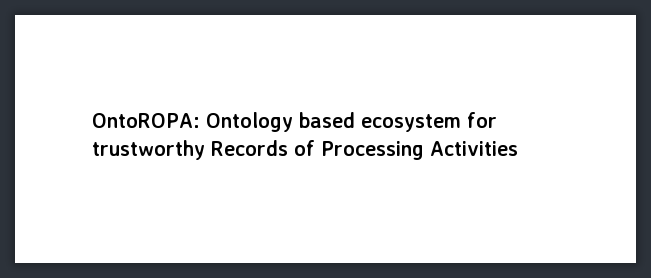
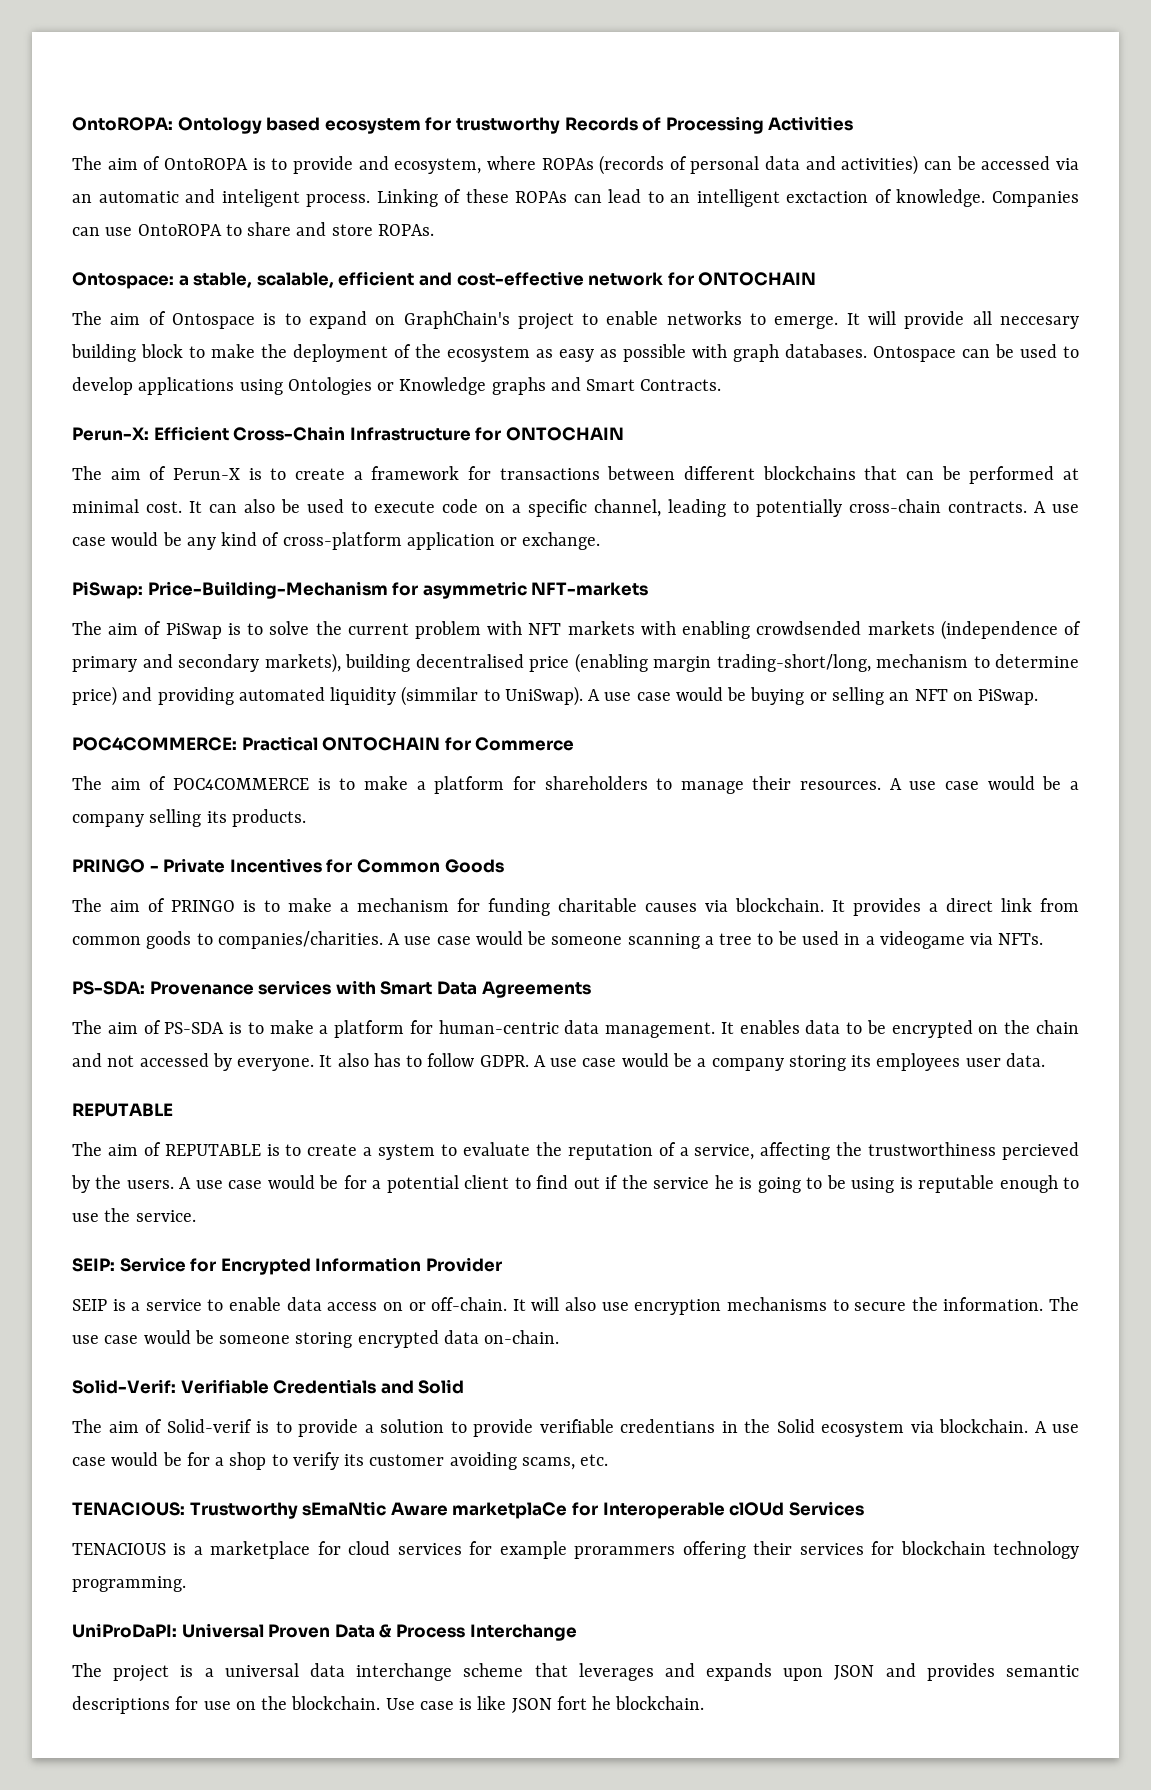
(518, 148) none -> [72,155,1079,175] [72,189,1079,207] [72,222,434,236] [72,271,817,289] [72,311,1079,330] [71,344,1079,362] [72,377,722,395] [72,426,624,441] [72,466,1079,484] [72,499,1079,517] [72,532,601,550] [72,581,649,599] [72,620,1081,640] [72,653,1079,673] [72,686,1039,706] [72,736,575,751] [72,776,1079,794] [72,809,306,827] [72,858,504,873] [72,898,1079,916] [72,931,1044,949] [72,980,591,998] [72,1020,1080,1038] [72,1053,1045,1071] [72,1103,173,1117] [72,1142,1080,1160] [71,1175,1080,1193] [72,1208,196,1222] [72,1257,502,1275] [72,1297,1079,1315] [72,1330,560,1348] [72,1379,465,1394] [72,1419,1079,1437] [72,1452,609,1470] [72,1501,864,1519] [72,1541,1079,1559] [72,1576,186,1592] [72,1623,577,1641] [72,1663,1079,1682] [72,1696,705,1714] // The aim of OntoROPA is to provide and ecosystem, where ROPAs (records of personal data and activities) can be accessed via an automatic and inteligent process. Linking of these ROPAs can lead to an intelligent exctaction of knowledge. Companies can use OntoROPA to share and store ROPAs. // Ontospace: a stable, scalable, efficient and cost-effective network for ONTOCHAIN // The aim of Ontospace is to expand on GraphChain's project to enable networks to emerge. It will provide all neccesary building block to make the deployment of the ecosystem as easy as possible with graph databases. Ontospace can be used to develop applications using Ontologies or Knowledge graphs and Smart Contracts. // Perun-X: Efficient Cross-Chain Infrastructure for ONTOCHAIN // The aim of Perun-X is to create a framework for transactions between different blockchains that can be performed at minimal cost. It can also be used to execute code on a specific channel, leading to potentially cross-chain contracts. A use case would be any kind of cross-platform application or exchange. // PiSwap: Price-Building-Mechanism for asymmetric NFT-markets // The aim of PiSwap is to solve the current problem with NFT markets with enabling crowdsended markets (independence of primary and secondary markets), building decentralised price (enabling margin trading-short/long, mechanism to determine price) and providing automated liquidity (simmilar to UniSwap). A use case would be buying or selling an NFT on PiSwap. // POC4COMMERCE: Practical ONTOCHAIN for Commerce // The aim of POC4COMMERCE is to make a platform for shareholders to manage their resources. A use case would be a company selling its products. // PRINGO - Private Incentives for Common Goods // The aim of PRINGO is to make a mechanism for funding charitable causes via blockchain. It provides a direct link from common goods to companies/charities. A use case would be someone scanning a tree to be used in a videogame via NFTs. // PS-SDA: Provenance services with Smart Data Agreements // The aim of PS-SDA is to make a platform for human-centric data management. It enables data to be encrypted on the chain and not accessed by everyone. It also has to follow GDPR. A use case would be a company storing its employees user data. // REPUTABLE // The aim of REPUTABLE is to create a system to evaluate the reputation of a service, affecting the trustworthiness percieved by the users. A use case would be for a potential client to find out if the service he is going to be using is reputable enough to use the service. // SEIP: Service for Encrypted Information Provider // SEIP is a service to enable data access on or off-chain. It will also use encryption mechanisms to secure the information. The use case would be someone storing encrypted data on-chain. // Solid-Verif: Verifiable Credentials and Solid // The aim of Solid-verif is to provide a solution to provide verifiable credentians in the Solid ecosystem via blockchain. A use case would be for a shop to verify its customer avoiding scams, etc. // TENACIOUS: Trustworthy sEmaNtic Aware marketplaCe for Interoperable clOUd Services // TENACIOUS is a marketplace for cloud services for example prorammers offering their services for blockchain technology programming. // UniProDaPI: Universal Proven Data & Process Interchange // The project is a universal data interchange scheme that leverages and expands upon JSON and provides semantic descriptions for use on the blockchain. Use case is like JSON fort he blockchain.

